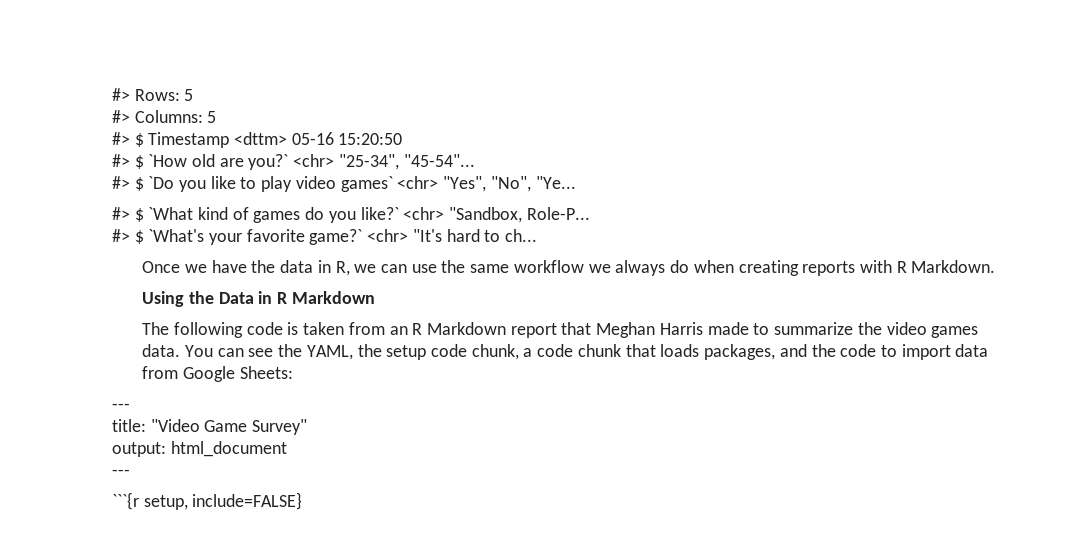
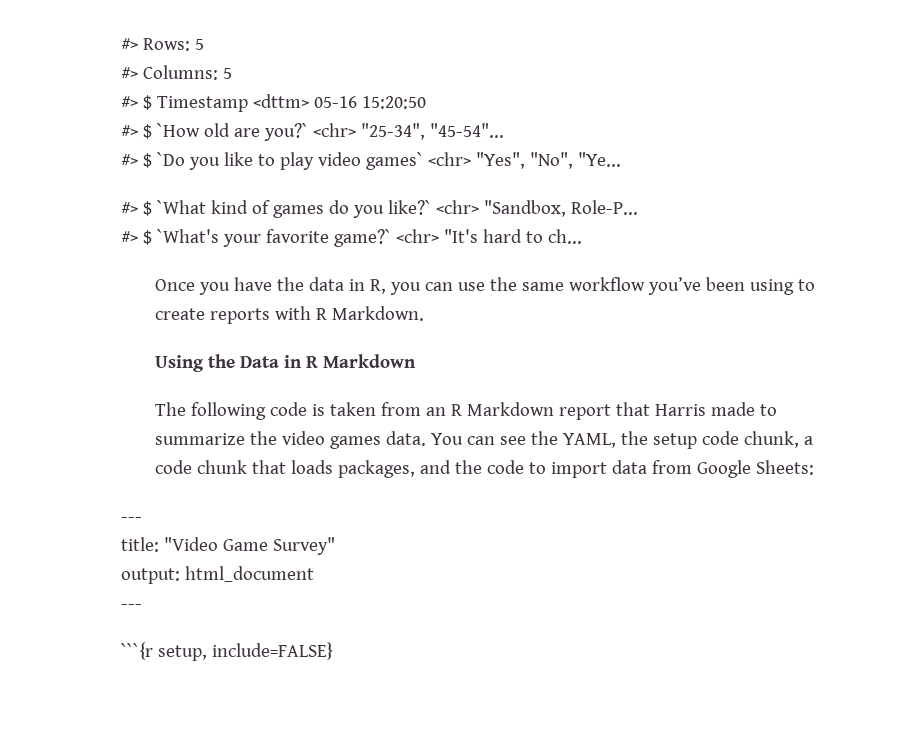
[184,264,207,273] we -> [199,282,231,295] you
[354,264,377,273] we -> [390,282,422,295] you
[588,260,799,276] we always do when creating -> [648,277,816,295] [155,308,206,320] you’ve been using to create
[596,322,656,338] Meghan -> (651, 409) none

